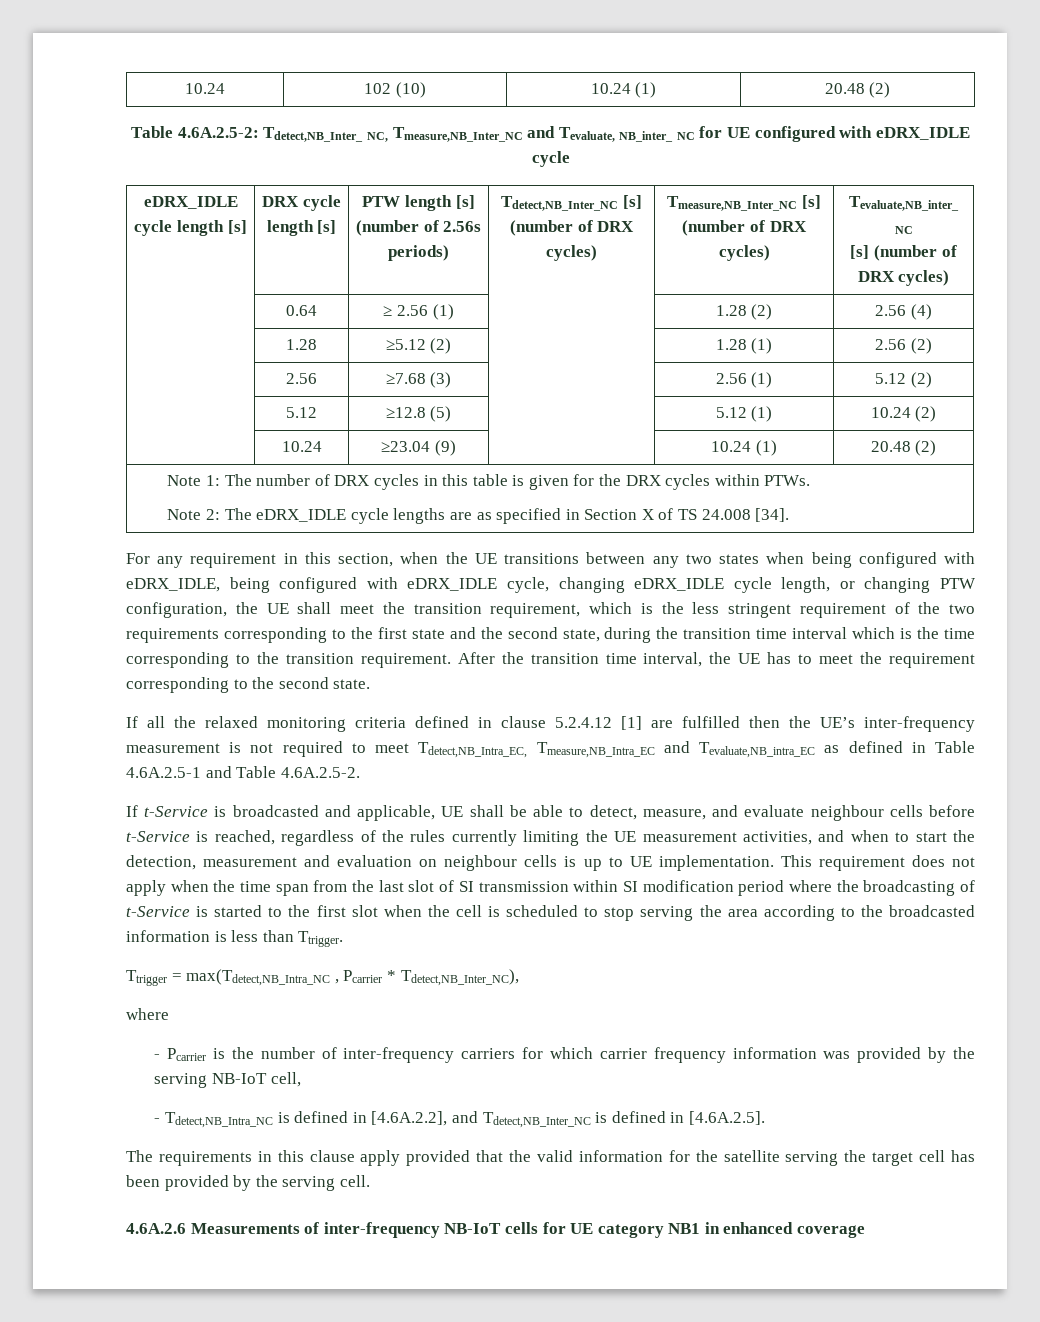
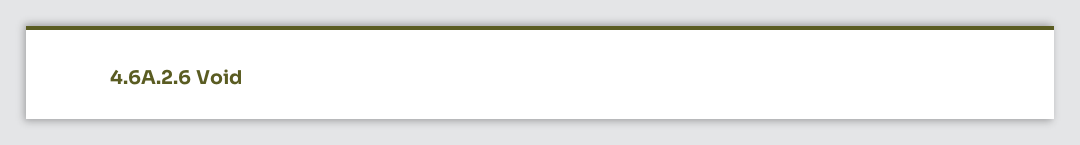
[185,83,225,94] [364,82,426,98] [590,82,657,98] [824,82,891,98] [131,126,970,142] [531,151,570,167] [143,196,238,209] [134,220,247,236] [262,195,341,211] [266,220,337,236] [362,195,475,211] [355,220,482,236] [388,245,449,261] [501,195,642,211] [509,220,635,236] [546,245,597,261] [667,195,821,211] [682,220,807,236] [718,245,770,261] [849,196,959,211] [894,226,913,234] [850,245,957,261] [857,270,950,286] [286,305,317,316] [383,304,454,320] [715,304,773,320] [875,304,932,320] [286,339,317,350] [385,338,452,354] [715,338,773,354] [875,338,932,354] [286,373,317,384] [385,372,452,388] [715,372,773,388] [875,372,932,388] [286,407,317,418] [385,406,452,422] [715,406,773,422] [870,406,937,422] [281,441,322,452] [381,440,456,456] [711,440,777,456] [870,440,937,456] [167,474,811,490] [167,508,790,524] [126,552,976,568] [126,577,977,593] [126,602,975,618] [126,627,976,643] [126,652,975,668] [126,677,371,693] [126,716,975,732] [126,741,975,758] [126,766,360,778] [126,805,976,821] [126,830,975,846] [126,855,976,871] [126,880,976,896] [126,905,976,921] [126,930,344,947] [126,969,519,986] [126,1008,169,1020] [154,1047,975,1063] [154,1072,301,1088] [154,1111,765,1128] [126,1150,976,1166] [126,1175,370,1191] [126,1222,866,1238] 10.24 | 102 (10) | 10.24 (1) | 20.48 (2) // Table 4.6A.2.5-2: Tdetect,NB_Inter_ NC, Tmeasure,NB_Inter_NC and Tevaluate, NB_inter_ NC for UE configured with eDRX_IDLE cycle // eDRX_IDLE cycle length [s] | DRX cycle length [s] | PTW length [s] (number of 2.56s periods) | Tdetect,NB_Inter_NC [s] (number of DRX cycles) | Tmeasure,NB_Inter_NC [s] (number of DRX cycles) | Tevaluate,NB_inter_ NC // [s] (number of DRX cycles) // | 0.64 | ≥ 2.56 (1) | | 1.28 (2) | 2.56 (4) // | 1.28 | ≥5.12 (2) | | 1.28 (1) | 2.56 (2) // | 2.56 | ≥7.68 (3) | | 2.56 (1) | 5.12 (2) // | 5.12 | ≥12.8 (5) | | 5.12 (1) | 10.24 (2) // | 10.24 | ≥23.04 (9) | | 10.24 (1) | 20.48 (2) // Note 1: The number of DRX cycles in this table is given for the DRX cycles within PTWs. // Note 2: The eDRX_IDLE cycle lengths are as specified in Section X of TS 24.008 [34]. // For any requirement in this section, when the UE transitions between any two states when being configured with eDRX_IDLE, being configured with eDRX_IDLE cycle, changing eDRX_IDLE cycle length, or changing PTW configuration, the UE shall meet the transition requirement, which is the less stringent requirement of the two requirements corresponding to the first state and the second state, during the transition time interval which is the time corresponding to the transition requirement. After the transition time interval, the UE has to meet the requirement corresponding to the second state. // If all the relaxed monitoring criteria defined in clause 5.2.4.12 [1] are fulfilled then the UE’s inter-frequency measurement is not required to meet Tdetect,NB_Intra_EC, Tmeasure,NB_Intra_EC and Tevaluate,NB_intra_EC as defined in Table 4.6A.2.5-1 and Table 4.6A.2.5-2. // If t-Service is broadcasted and applicable, UE shall be able to detect, measure, and evaluate neighbour cells before t-Service is reached, regardless of the rules currently limiting the UE measurement activities, and when to start the detection, measurement and evaluation on neighbour cells is up to UE implementation. This requirement does not apply when the time span from the last slot of SI transmission within SI modification period where the broadcasting of t-Service is started to the first slot when the cell is scheduled to stop serving the area according to the broadcasted information is less than Ttrigger. // Ttrigger = max(Tdetect,NB_Intra_NC , Pcarrier * Tdetect,NB_Inter_NC), // where // - Pcarrier is the number of inter-frequency carriers for which carrier frequency information was provided by the serving NB-IoT cell, // - Tdetect,NB_Intra_NC is defined in [4.6A.2.2], and Tdetect,NB_Inter_NC is defined in [4.6A.2.5]. // The requirements in this clause apply provided that the valid information for the satellite serving the target cell has been provided by the serving cell. // 4.6A.2.6 Measurements of inter-frequency NB-IoT cells for UE category NB1 in enhanced coverage -> [110,69,243,85] 4.6A.2.6 Void

